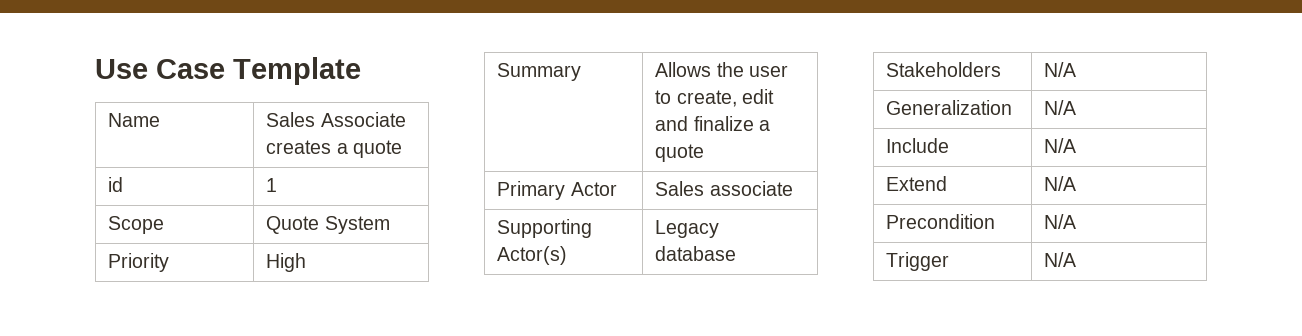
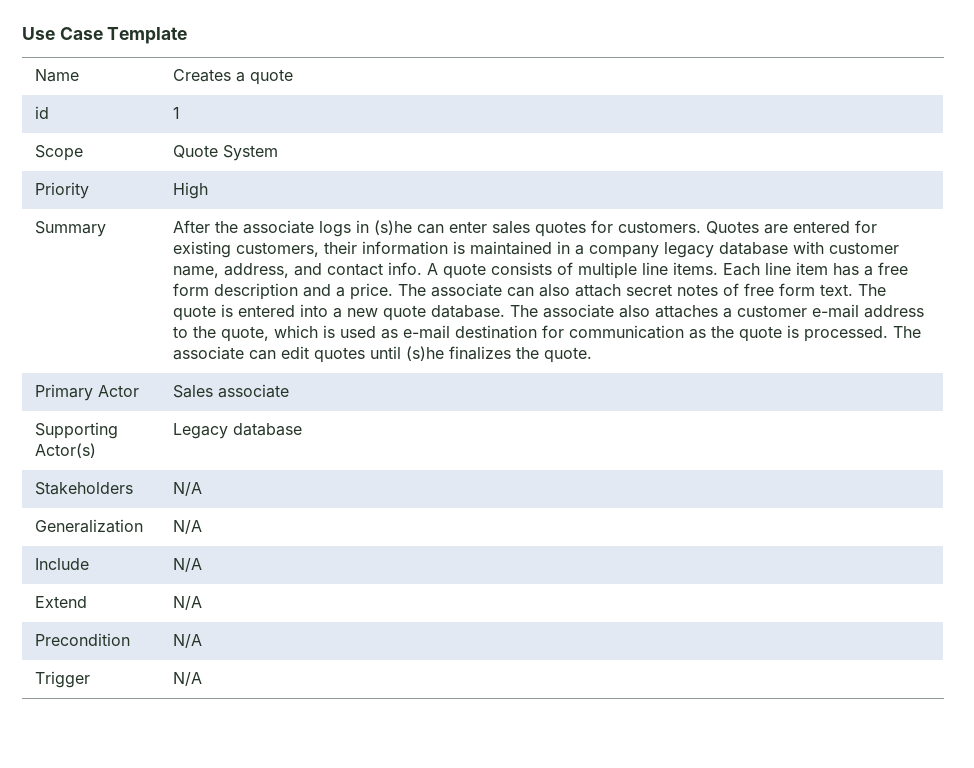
[266,112,406,127] [266,140,332,154] Sales Associate creates -> [172,69,231,82] Creates
[655,62,788,77] [655,89,774,107] [655,116,770,131] [655,144,705,162] Allows the user to create, edit and finalize a quote -> [172,220,877,237] [172,241,899,258] [172,262,908,279] [172,283,886,300] [172,304,924,321] [172,325,921,342] [172,346,592,363] After the associate logs in (s)he can enter sales quotes for customers. Quotes are entered for existing customers, their information is maintained in a company legacy database with customer name, address, and contact info. A quote consists of multiple line items. Each line item has a free form description and a price. The associate can also attach secret notes of free form text. The quote is entered into a new quote database. The associate also attaches a customer e-mail address to the quote, which is used as e-mail destination for communication as the quote is processed. The associate can edit quotes until (s)he finalizes the quote.

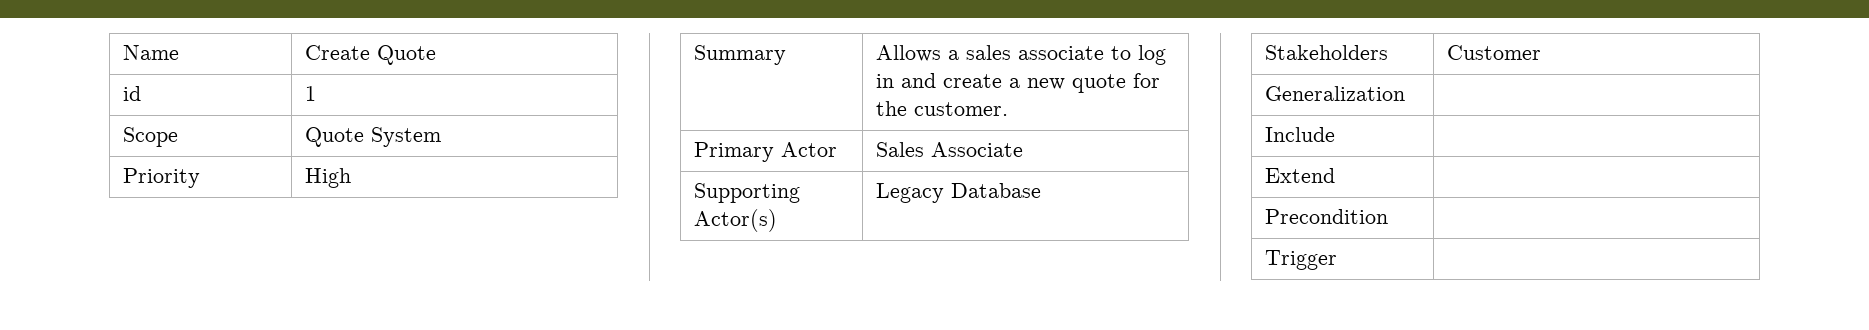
[22,27,188,44] [34,69,79,82] [172,69,293,85] Use Case Template // Name | Creates a quote -> [122,45,179,60] [304,45,436,65] Name | Create Quote
[172,220,877,237] [172,241,899,258] [172,262,908,279] [172,283,886,300] [172,304,924,321] [172,325,921,342] [172,346,592,363] After the associate logs in (s)he can enter sales quotes for customers. Quotes are entered for existing customers, their information is maintained in a company legacy database with customer name, address, and contact info. A quote consists of multiple line items. Each line item has a free form description and a price. The associate can also attach secret notes of free form text. The quote is entered into a new quote database. The associate also attaches a customer e-mail address to the quote, which is used as e-mail destination for communication as the quote is processed. The associate can edit quotes until (s)he finalizes the quote. -> [875,45,1166,65] [875,73,1160,93] [875,101,1008,116] Allows a sales associate to log in and create a new quote for the customer.
[217,384,289,398] associate -> [930,142,1023,157] Associate
[232,423,302,436] database -> [950,183,1041,198] Database
[172,482,202,496] N/A -> [1446,45,1541,60] Customer
[172,520,202,534] N/A -> (1405, 93) none
[172,558,202,572] N/A -> (1335, 134) none
[172,596,202,610] N/A -> (1335, 175) none
[172,634,202,648] N/A -> (1388, 216) none
[172,672,202,686] N/A -> (1337, 260) none

